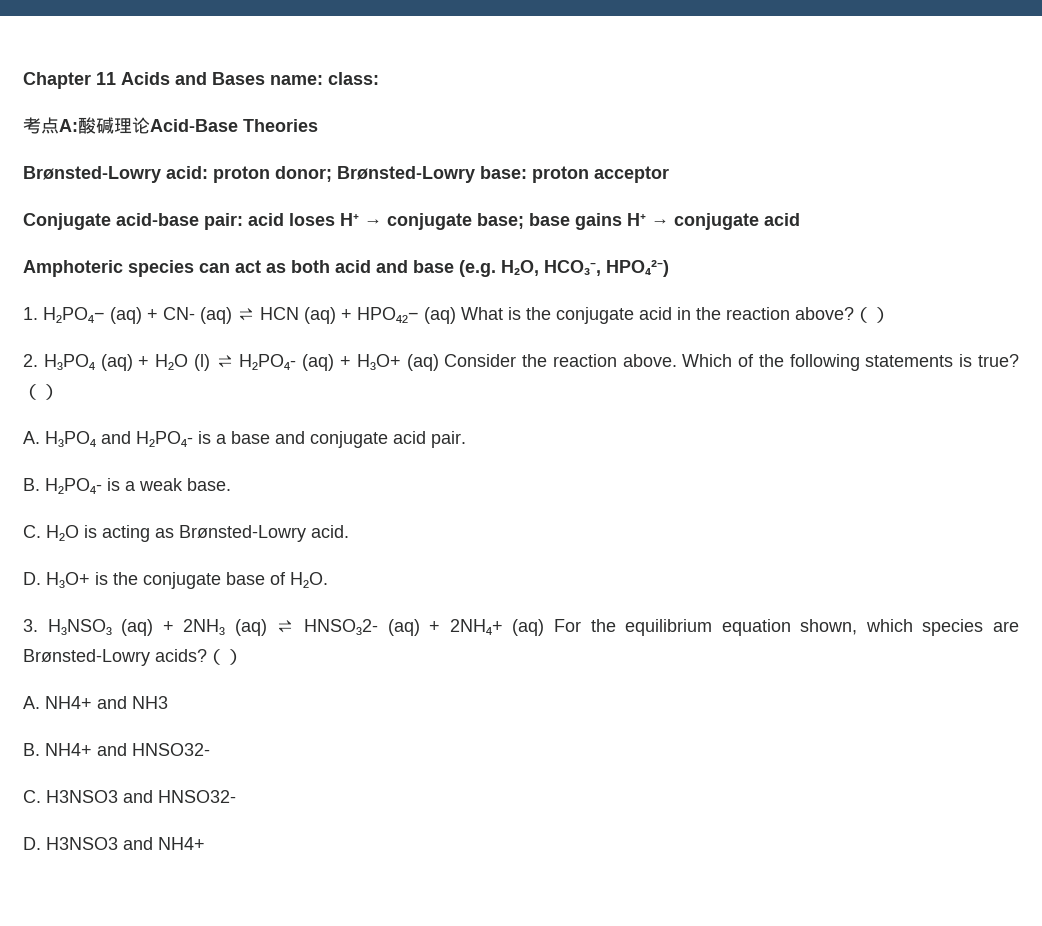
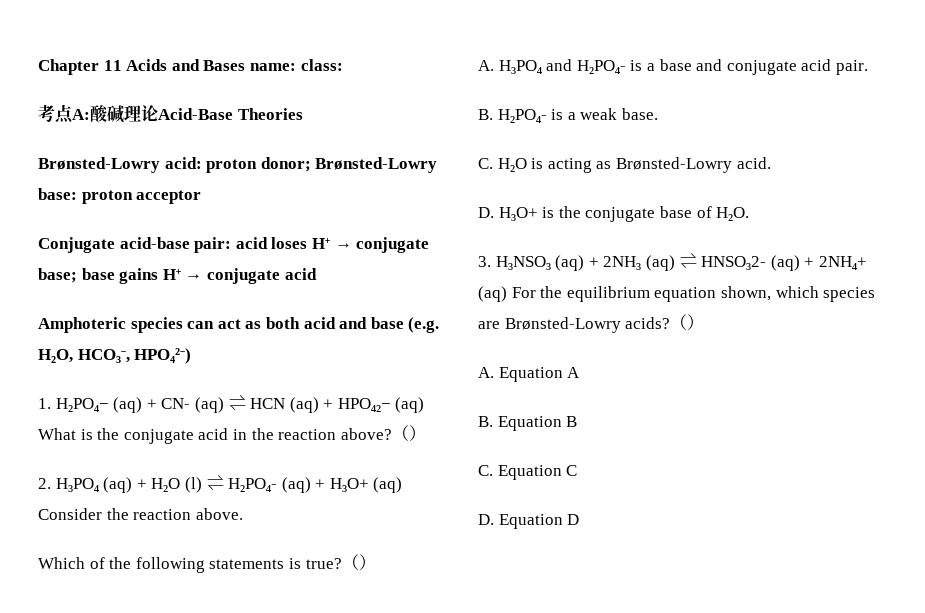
(677, 360) none -> (243, 514) //
[45,696,168,709] [23,743,210,756] [23,790,236,803] [23,837,205,850] NH4+ and NH3 // B. NH4+ and HNSO32- // C. H3NSO3 and HNSO32- // D. H3NSO3 and NH4+ -> [498,367,581,382] [478,416,578,431] [478,465,578,480] [478,514,580,529] Equation A // B. Equation B // C. Equation C // D. Equation D

